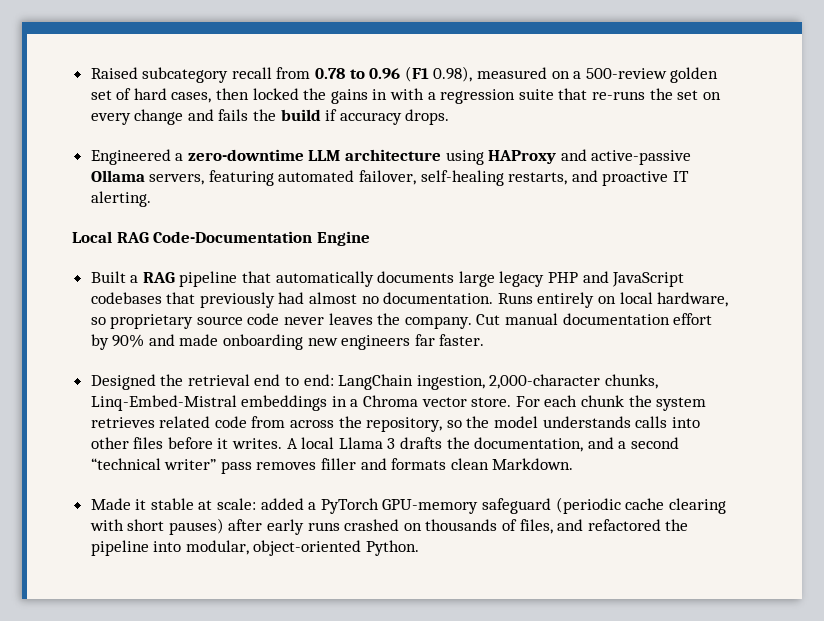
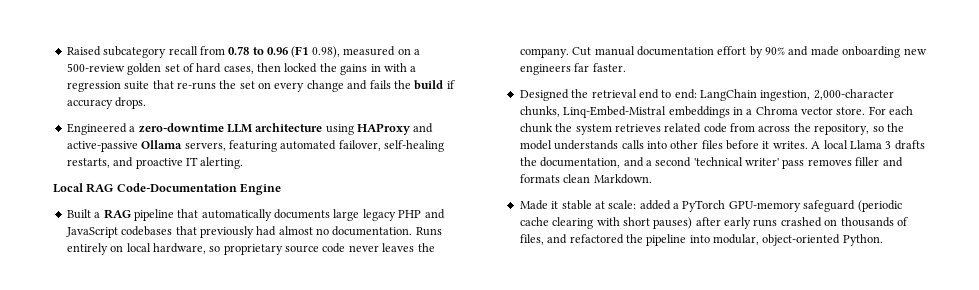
[90,458,217,470] “technical writer” -> [693,157,779,166] 'technical writer'

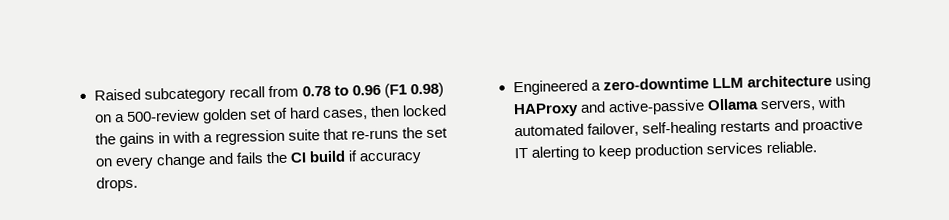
[311,46,396,58] 0.98), measured -> [409,82,444,98] 0.98)
(411, 84) none -> [289,152,307,163] CI
[228,140,277,152] featuring -> [816,96,846,109] with
[66,158,110,168] restarts, -> [719,121,771,133] restarts
[200,157,244,169] [53,183,282,195] [66,209,445,221] [65,226,442,238] [66,243,435,255] [519,46,927,58] [519,63,626,75] [519,89,894,101] [519,106,914,118] [519,123,904,135] [519,140,925,150] [519,157,903,169] [519,174,652,184] [519,200,902,212] [519,217,908,229] [519,234,883,246] alerting. // Local RAG Code-Documentation Engine // Built a RAG pipeline that automatically documents large legacy PHP and JavaScript codebases that previously had almost no documentation. Runs entirely on local hardware, so proprietary source code never leaves the company. Cut manual documentation effort by 90% and made onboarding new engineers far faster. // Designed the retrieval end to end: LangChain ingestion, 2,000-character chunks, Linq-Embed-Mistral embeddings in a Chroma vector store. For each chunk the system retrieves related code from across the repository, so the model understands calls into other files before it writes. A local Llama 3 drafts the documentation, and a second 'technical writer' pass removes filler and formats clean Markdown. // Made it stable at scale: added a PyTorch GPU-memory safeguard (periodic cache clearing with short pauses) after early runs crashed on thousands of files, and refactored the pipeline into modular, object-oriented Python. -> [530,141,817,161] alerting to keep production services reliable.

